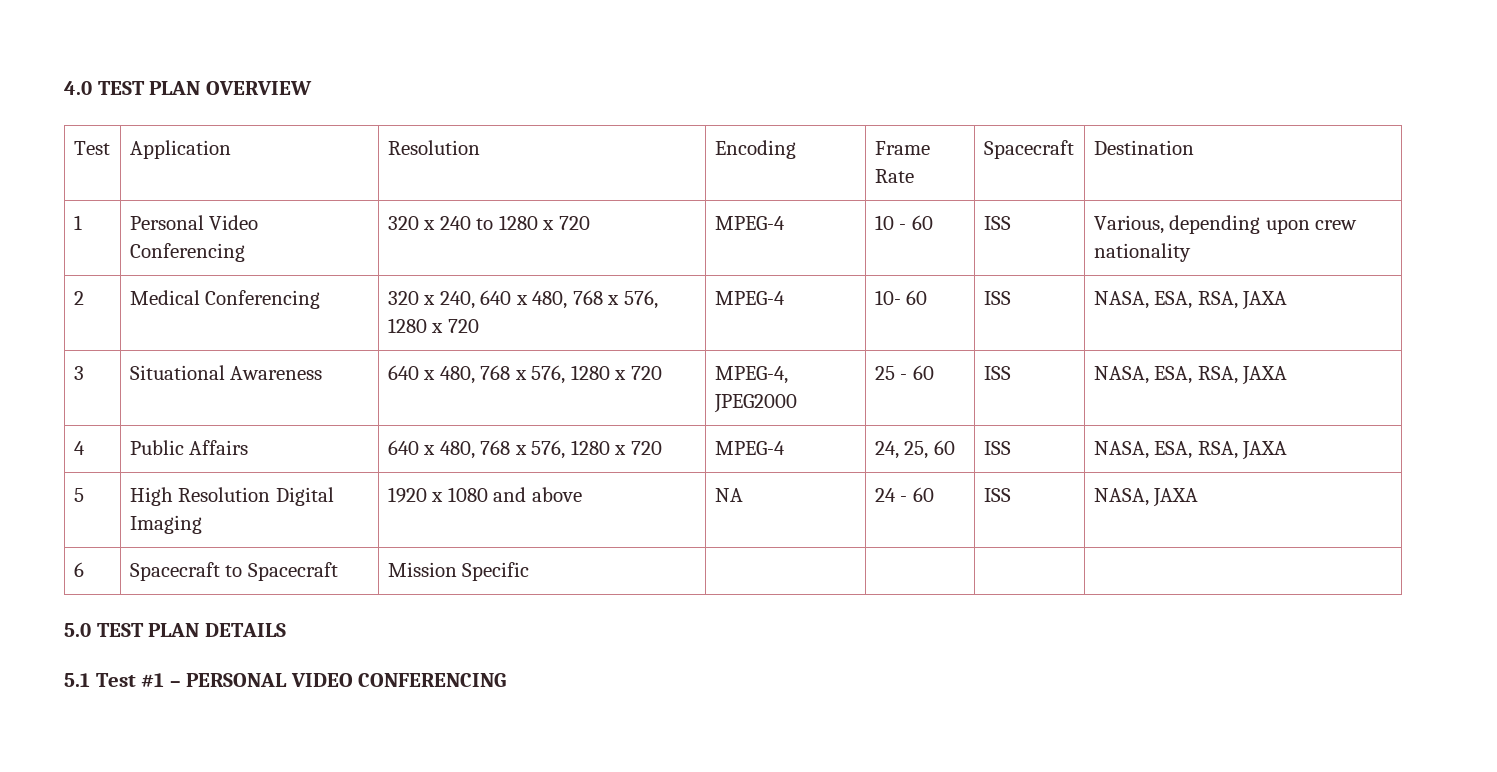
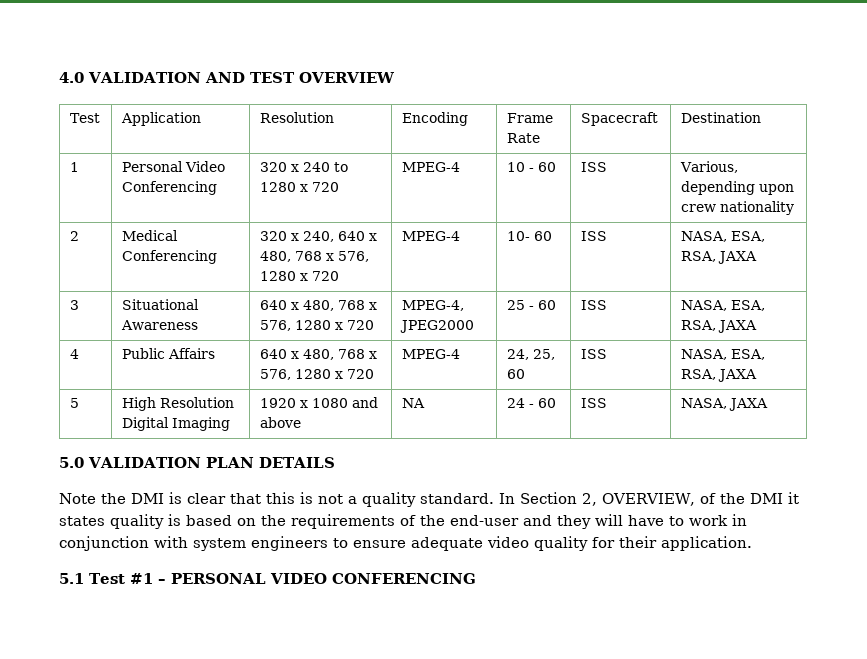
[97,81,201,95] TEST PLAN -> [88,72,295,83] VALIDATION AND TEST
[73,562,84,577] [129,562,338,581] [387,562,530,581] // 6 | Spacecraft to Spacecraft | Mission Specific | | | | -> (768, 404) none
[96,623,144,637] TEST -> [88,457,201,468] VALIDATION
(286, 630) none -> [59,492,799,507] [59,514,747,529] [59,536,752,551] // Note the DMI is clear that this is not a quality standard. In Section 2, OVERVIEW, of the DMI it states quality is based on the requirements of the end-user and they will have to work in conjunction with system engineers to ensure adequate video quality for their application.

